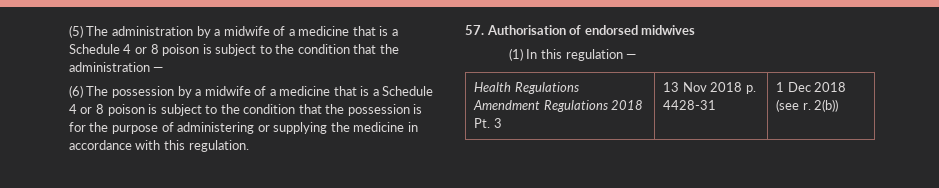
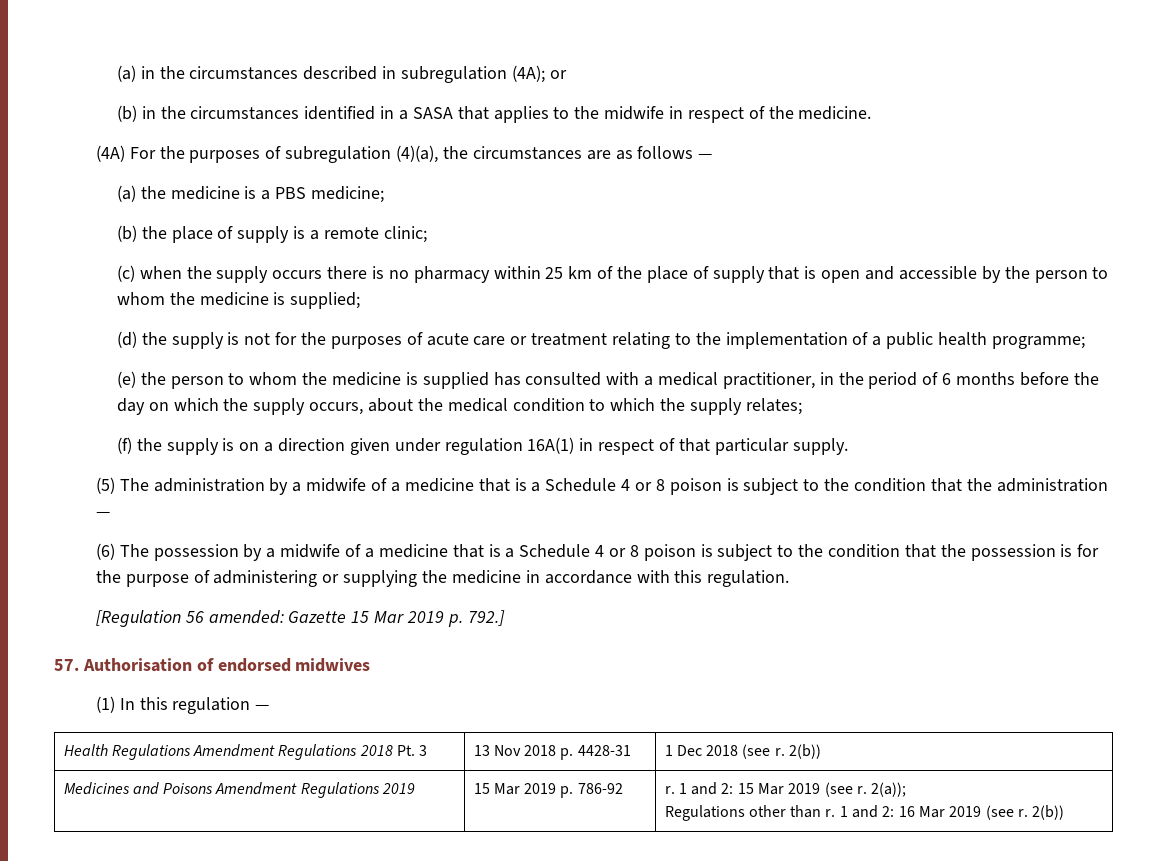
(68, 31) none -> [116,65,567,83] [116,105,872,123] [95,145,713,163] [116,185,385,203] [116,225,427,243] [116,265,1109,283] [116,292,361,309] [116,331,1085,349] [116,371,1099,389] [116,398,802,415] [116,437,848,455] (a) in the circumstances described in subregulation (4A); or // (b) in the circumstances identified in a SASA that applies to the midwife in respect of the medicine. // (4A) For the purposes of subregulation (4)(a), the circumstances are as follows — // (a) the medicine is a PBS medicine; // (b) the place of supply is a remote clinic; // (c) when the supply occurs there is no pharmacy within 25 km of the place of supply that is open and accessible by the person to whom the medicine is supplied; // (d) the supply is not for the purposes of acute care or treatment relating to the implementation of a public health programme; // (e) the person to whom the medicine is supplied has consulted with a medical practitioner, in the period of 6 months before the day on which the supply occurs, about the medical condition to which the supply relates; // (f) the supply is on a direction given under regulation 16A(1) in respect of that particular supply. //
(249, 146) none -> [95,610,505,627] // [Regulation 56 amended: Gazette 15 Mar 2019 p. 792.]
(839, 105) none -> [63,782,416,798] [473,783,623,798] [664,782,907,797] [664,805,1065,821] // Medicines and Poisons Amendment Regulations 2019 | 15 Mar 2019 p. 786-92 | r. 1 and 2: 15 Mar 2019 (see r. 2(a)); // Regulations other than r. 1 and 2: 16 Mar 2019 (see r. 2(b))

